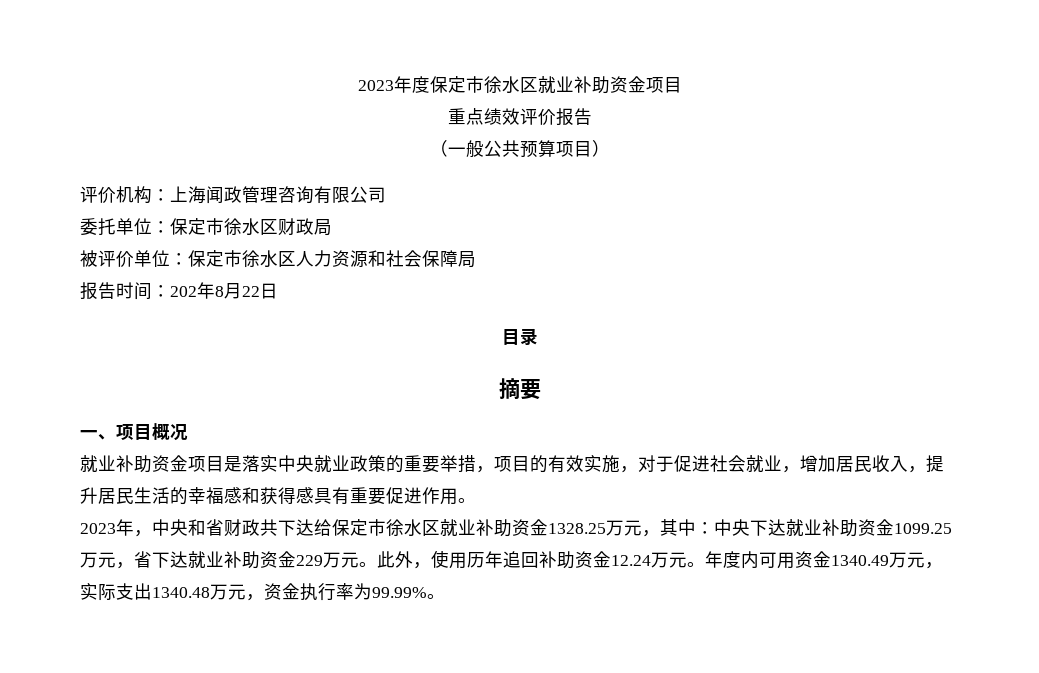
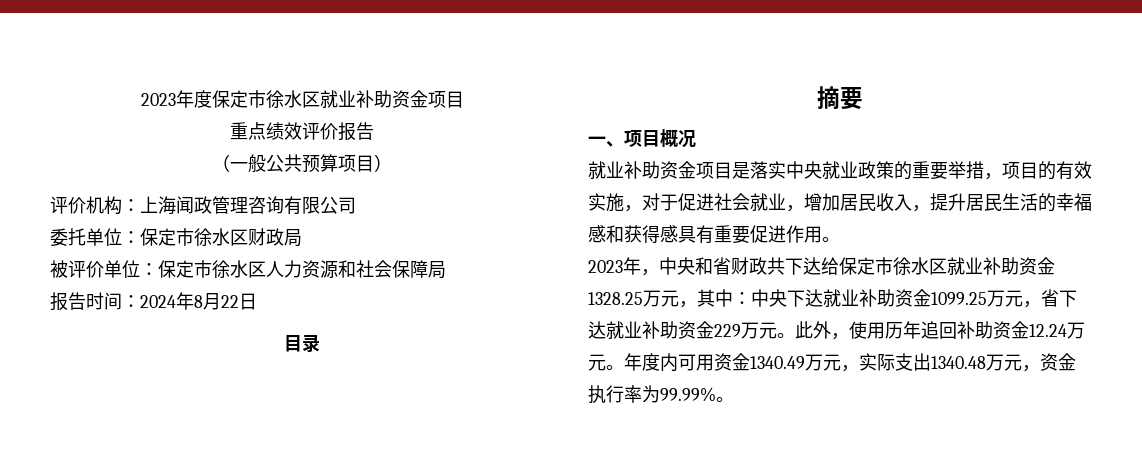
[170,286,197,297] 202 -> [140,295,176,308] 2024

